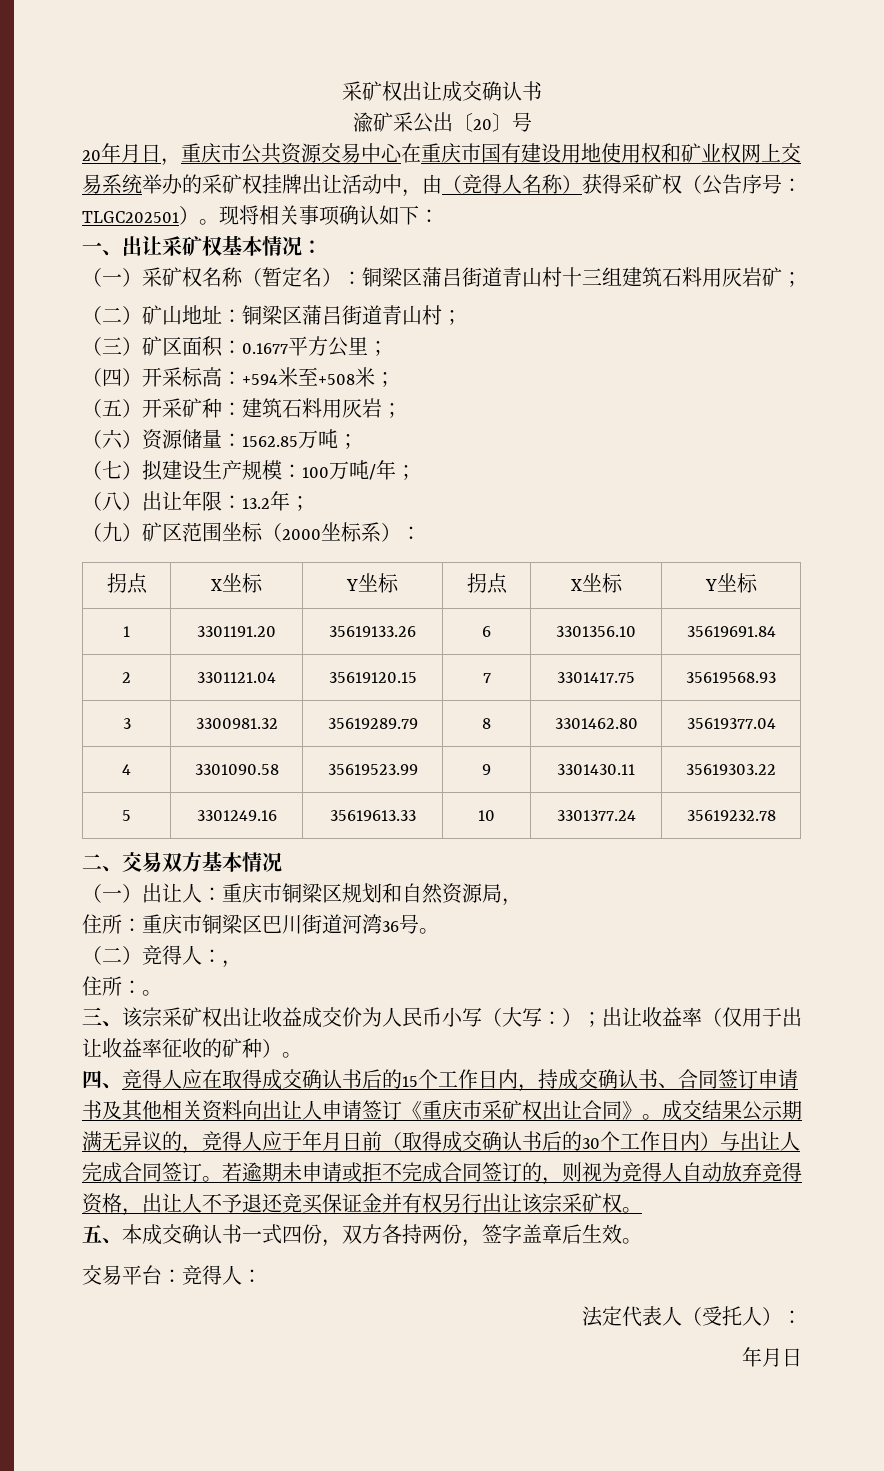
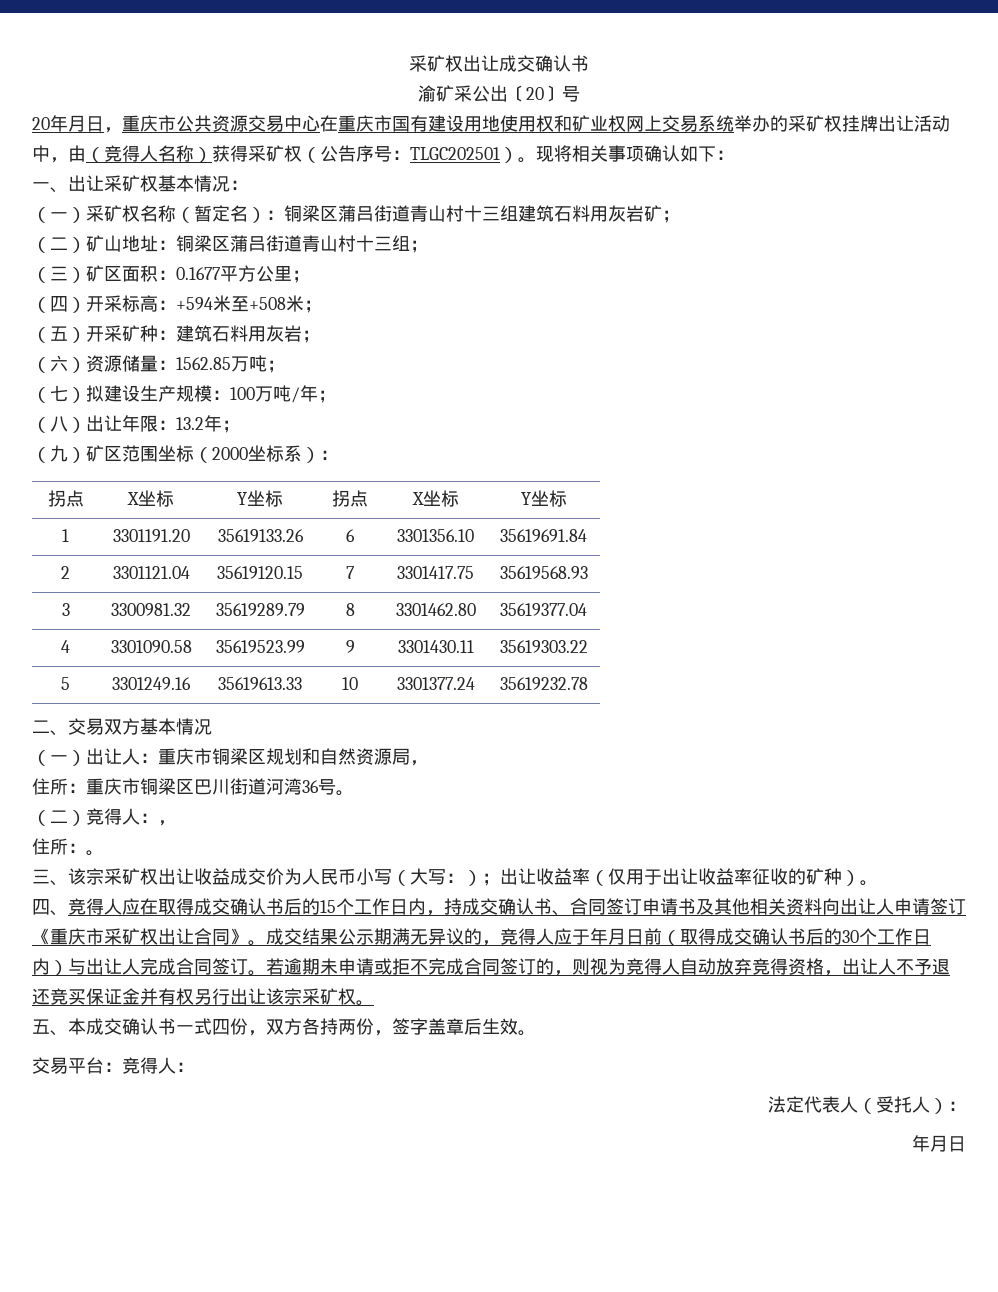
(442, 315) none -> [356,235,410,252] 十三组

